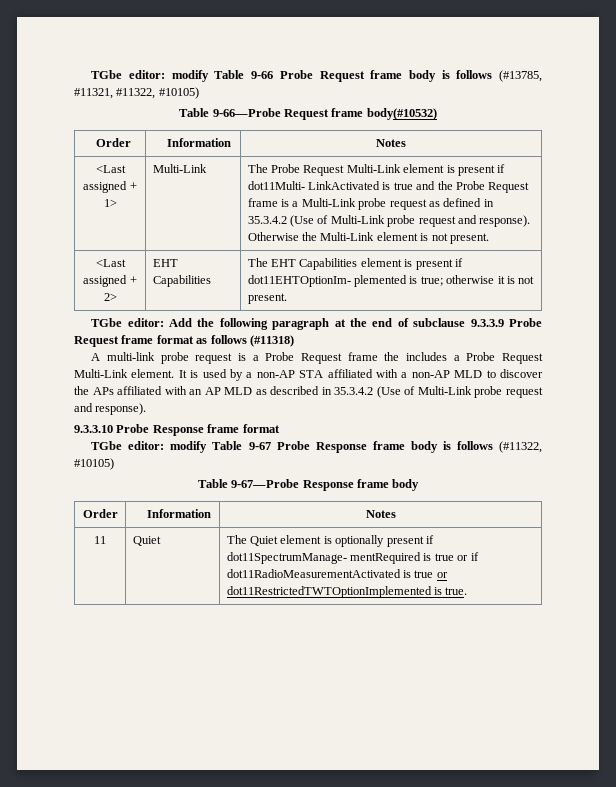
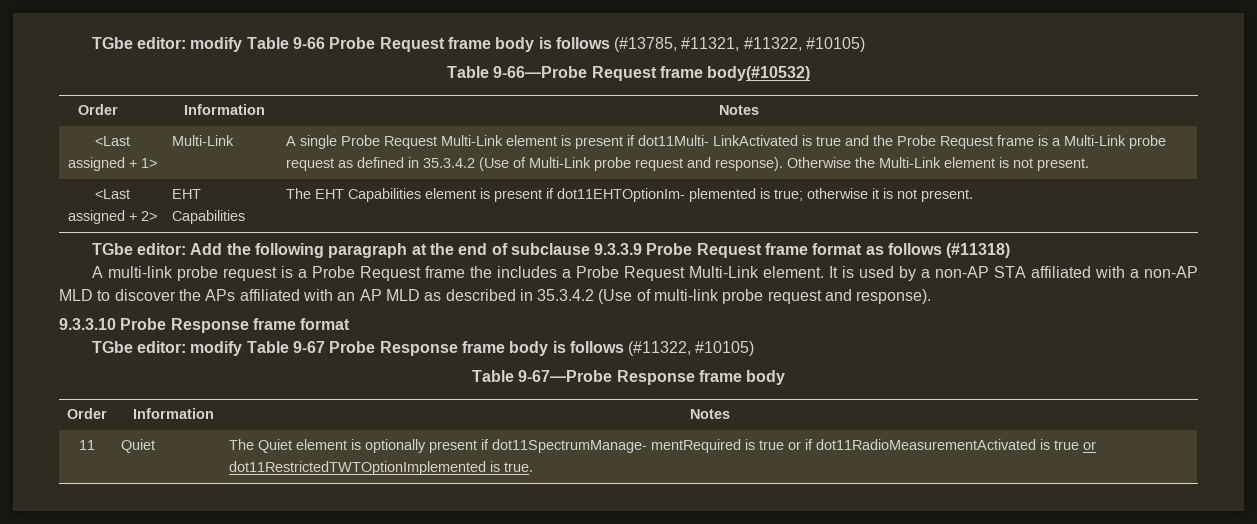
[247,164,268,173] The -> [286,135,338,149] A single
[417,386,472,395] Multi-Link -> [654,289,720,301] multi-link

